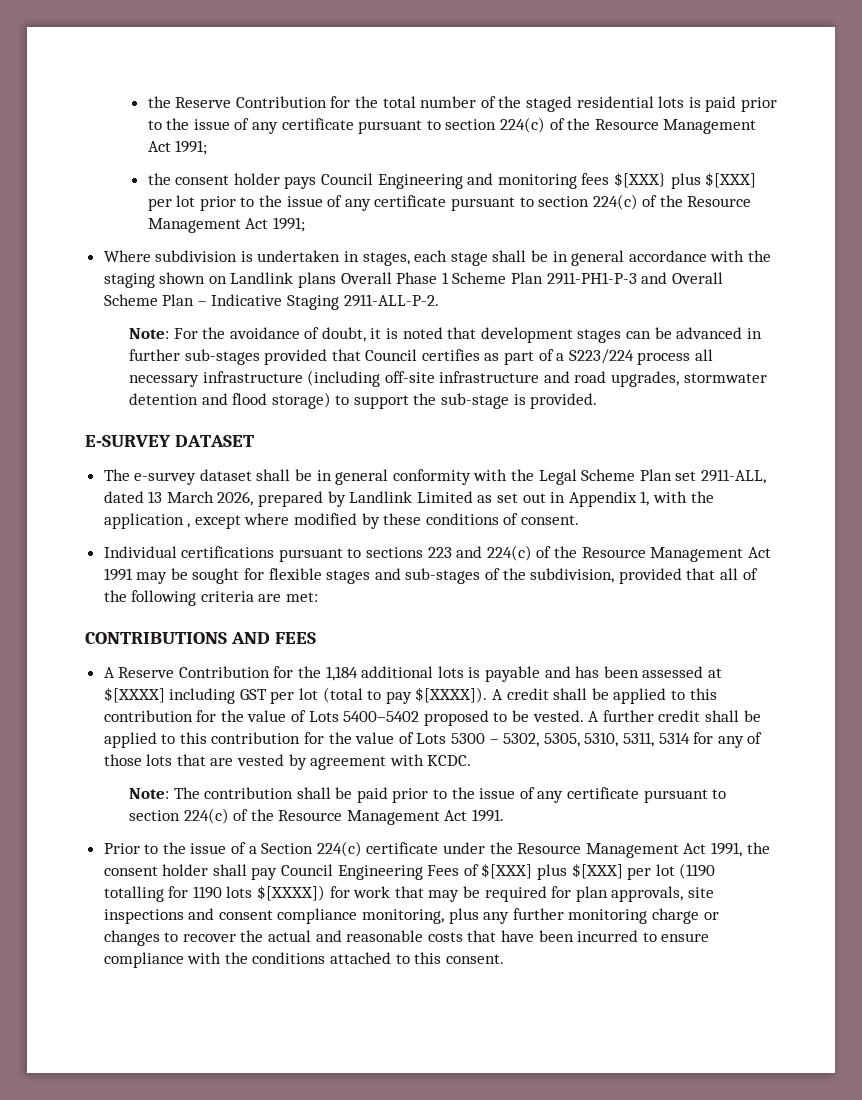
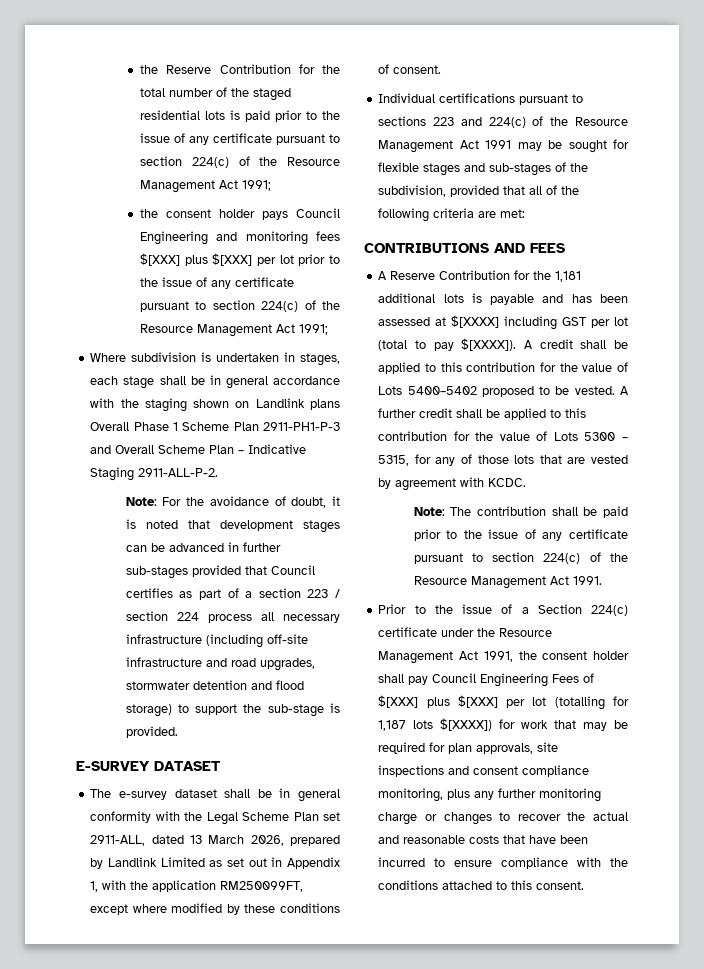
[613,172,666,188] $[XXX} -> [139,253,180,266] $[XXX]
[568,349,634,364] S223/224 -> [258,588,340,598] [125,611,199,621] section 223 / section 224
[187,523,191,528] , -> [220,881,304,892] RM250099FT,
[325,666,358,681] 1,184 -> [555,271,582,282] 1,181
[503,732,690,747] 5302, 5305, 5310, 5311, 5314 -> [378,455,410,466] 5315,
[679,863,716,879] [103,886,222,902] (1190 totalling for 1190 -> [554,696,629,710] [378,720,407,731] (totalling for 1,187

